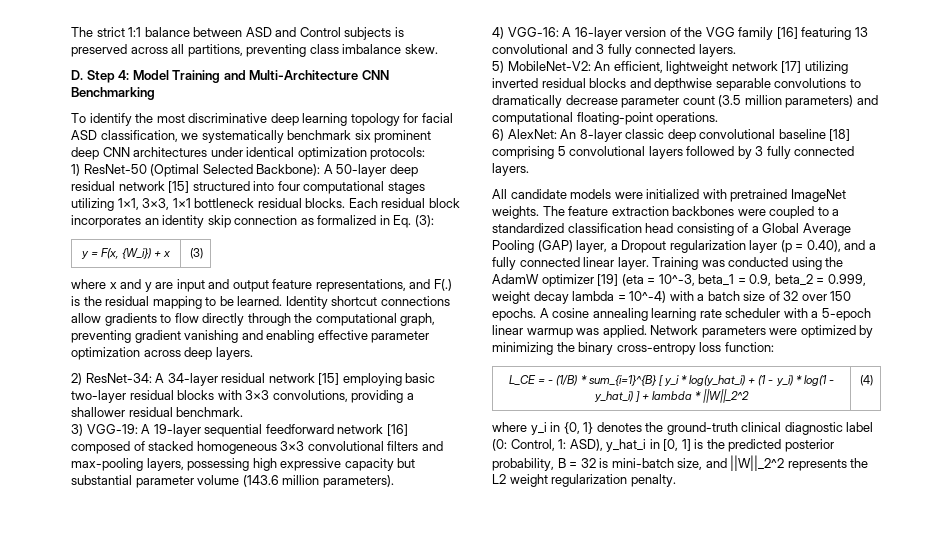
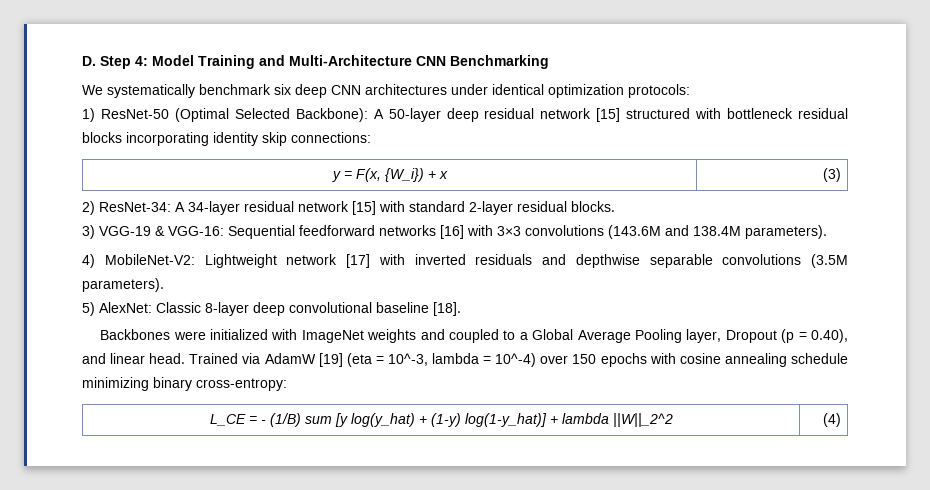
[71,27,404,40] [71,44,438,57] The strict 1:1 balance between ASD and Control subjects is preserved across all partitions, preventing class imbalance skew. // -> (82, 61) none
[71,113,453,126] [71,130,199,142] To identify the most discriminative deep learning topology for facial ASD classification, we -> [82,85,103,95] We
[374,130,432,143] prominent -> (291, 89) none
[253,181,425,194] [71,198,460,211] [71,215,434,228] into four computational stages utilizing 1×1, 3×3, 1×1 bottleneck residual blocks. Each residual block incorporates an identity skip connection as formalized in Eq. (3): -> [695,108,849,119] [82,132,371,146] with bottleneck residual blocks incorporating identity skip connections:
[71,279,452,292] [71,296,450,309] [71,313,436,326] [71,330,430,343] [71,347,253,360] // where x and y are input and output feature representations, and F(.) is the residual mapping to be learned. Identity shortcut connections allow gradients to flow directly through the computational graph, preventing gradient vanishing and enabling effective parameter optimization across deep layers. -> (842, 175) none
[342,373,436,386] [71,390,414,403] [71,407,244,417] [71,424,408,437] [71,441,443,454] [71,458,416,471] [71,475,394,488] [492,27,868,40] [492,44,736,57] [492,61,848,74] [492,78,861,91] [492,95,878,108] [492,112,719,125] [492,129,851,142] [492,146,855,159] [492,163,529,176] [492,189,846,202] [492,206,840,219] [492,223,851,236] [492,240,876,253] [492,257,844,270] [492,274,866,287] [492,291,852,304] [492,308,871,321] [492,325,874,338] [492,342,774,355] [509,375,834,386] [593,391,640,402] employing basic two-layer residual blocks with 3×3 convolutions, providing a shallower residual benchmark. // 3) VGG-19: A 19-layer sequential feedforward network [16] composed of stacked homogeneous 3×3 convolutional filters and max-pooling layers, possessing high expressive capacity but substantial parameter volume (143.6 million parameters). // 4) VGG-16: A 16-layer version of the VGG family [16] featuring 13 convolutional and 3 fully connected layers. // 5) MobileNet-V2: An efficient, lightweight network [17] utilizing inverted residual blocks and depthwise separable convolutions to dramatically decrease parameter count (3.5 million parameters) and computational floating-point operations. // 6) AlexNet: An 8-layer classic deep convolutional baseline [18] comprising 5 convolutional layers followed by 3 fully connected layers. // All candidate models were initialized with pretrained ImageNet weights. The feature extraction backbones were coupled to a standardized classification head consisting of a Global Average Pooling (GAP) layer, a Dropout regularization layer (p = 0.40), and a fully connected linear layer. Training was conducted using the AdamW optimizer [19] (eta = 10^-3, beta_1 = 0.9, beta_2 = 0.999, weight decay lambda = 10^-4) with a batch size of 32 over 150 epochs. A cosine annealing learning rate scheduler with a 5-epoch linear warmup was applied. Network parameters were optimized by minimizing the binary cross-entropy loss function: // L_CE = - (1/B) * sum_{i=1}^{B} [ y_i * log(y_hat_i) + (1 - y_i) * log(1 - y_hat_i) ] -> [379,201,615,215] [82,225,827,239] [82,254,848,268] [82,278,164,292] [82,302,461,316] [100,329,848,343] [82,353,848,367] [82,377,287,391] [209,413,547,427] with standard 2-layer residual blocks. // 3) VGG-19 & VGG-16: Sequential feedforward networks [16] with 3×3 convolutions (143.6M and 138.4M parameters). // 4) MobileNet-V2: Lightweight network [17] with inverted residuals and depthwise separable convolutions (3.5M parameters). // 5) AlexNet: Classic 8-layer deep convolutional baseline [18]. // Backbones were initialized with ImageNet weights and coupled to a Global Average Pooling layer, Dropout (p = 0.40), and linear head. Trained via AdamW [19] (eta = 10^-3, lambda = 10^-4) over 150 epochs with cosine annealing schedule minimizing binary cross-entropy: // L_CE = - (1/B) sum [y log(y_hat) + (1-y) log(1-y_hat)]
[695,391,702,400] * -> (609, 418) none
[492,422,874,435] [492,439,834,452] [492,455,869,471] [492,474,676,487] // where y_i in {0, 1} denotes the ground-truth clinical diagnostic label (0: Control, 1: ASD), y_hat_i in [0, 1] is the predicted posterior probability, B = 32 is mini-batch size, and ||W||_2^2 represents the L2 weight regularization penalty. -> (842, 420) none

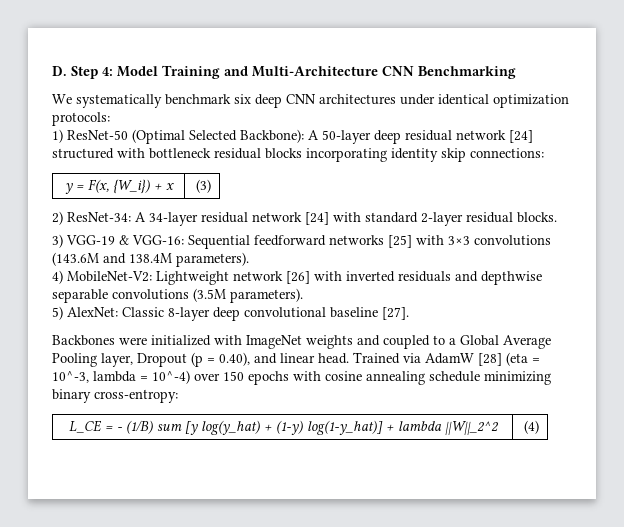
[596,108,621,122] [15] -> [509,130,533,143] [24]
[352,201,376,215] [15] -> [305,212,329,225] [24]
[440,225,464,239] [16] -> [388,235,412,248] [25]
[346,254,370,268] [17] -> [286,271,310,284] [26]
[433,302,461,316] [18]. -> [382,307,409,320] [27].
[318,353,343,367] [19] -> [478,353,502,366] [28]

